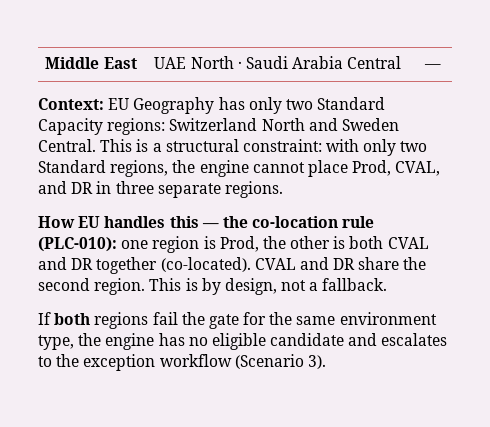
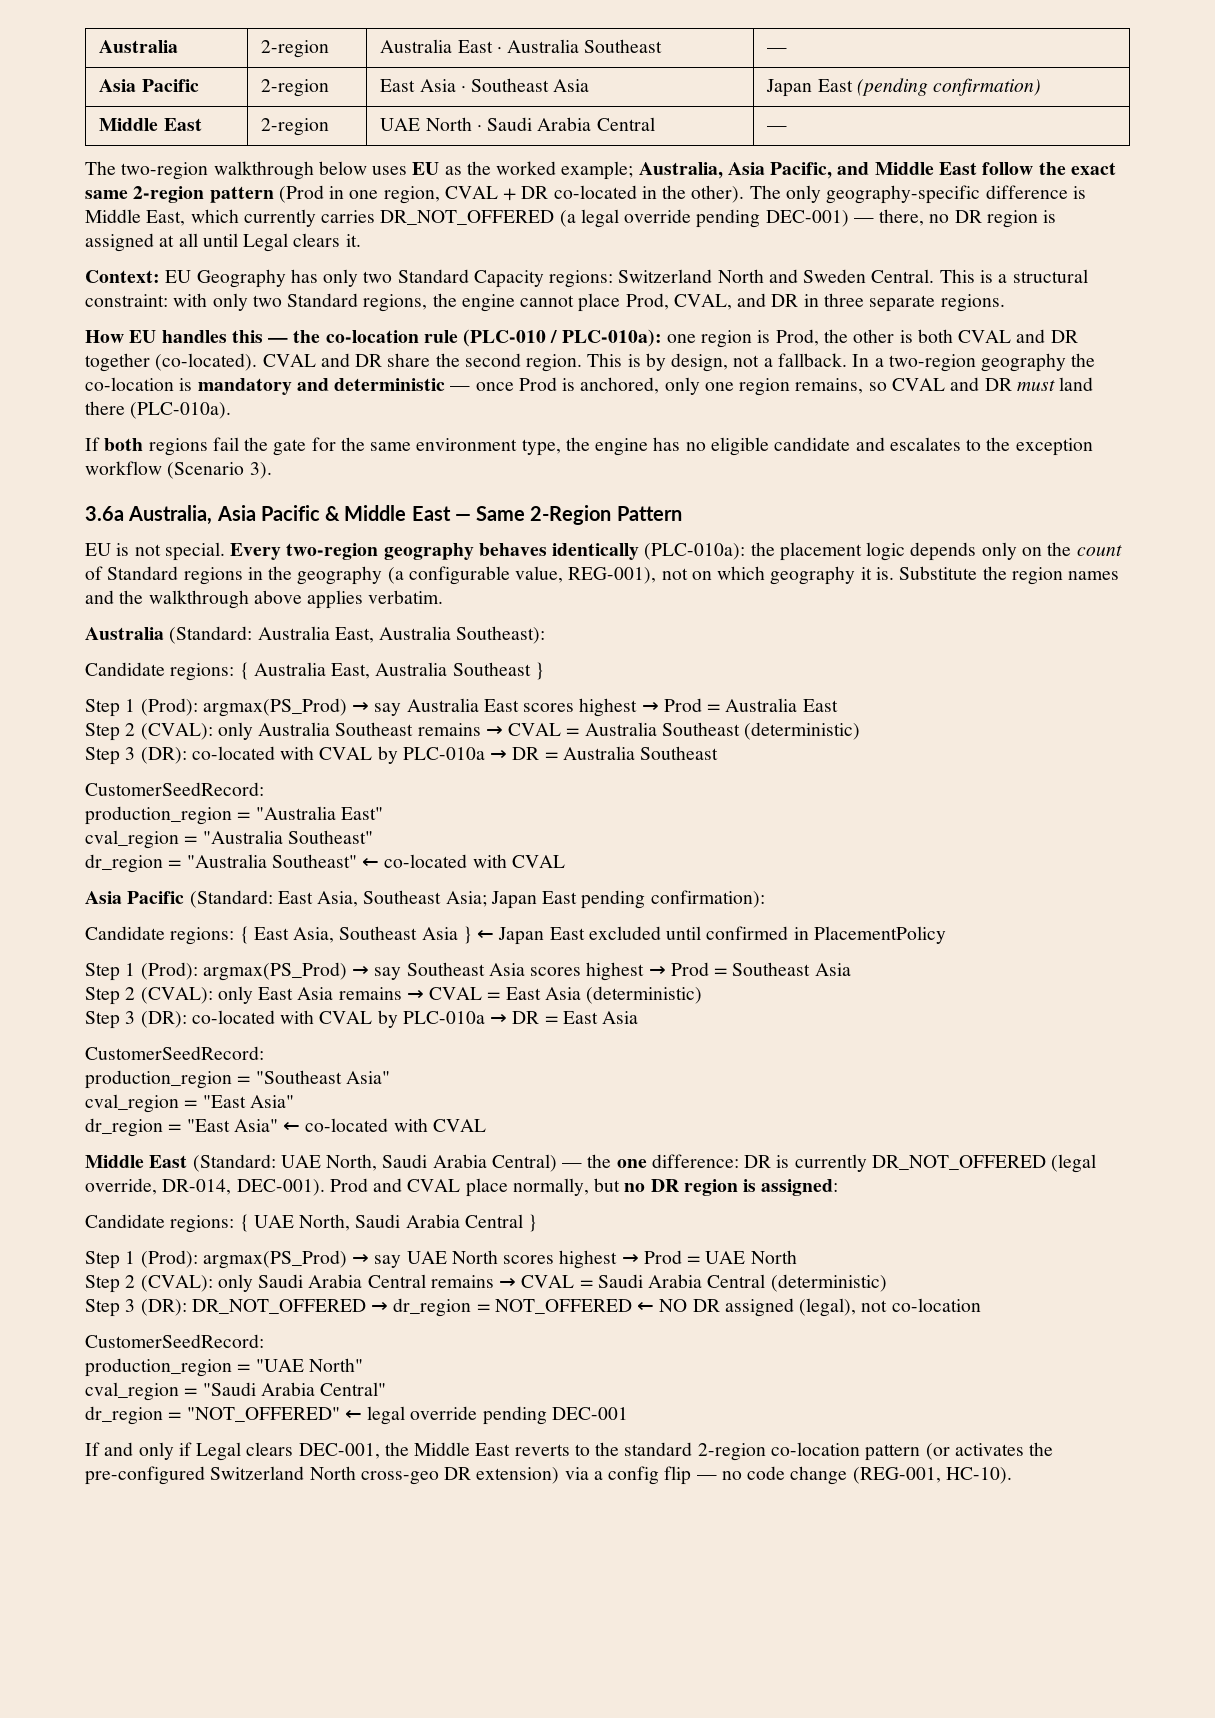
[45,57,137,69] Middle East -> [99,40,179,53] [261,40,330,58] [380,39,663,53] [767,48,788,53] [99,79,199,92] [261,79,330,97] [380,78,590,92] [766,78,1042,97] [99,118,202,131] [261,118,330,136] Australia | 2-region | Australia East · Australia Southeast | — // Asia Pacific | 2-region | East Asia · Southeast Asia | Japan East (pending confirmation) // Middle East | 2-region
(442, 66) none -> [85,161,1116,180] [85,185,1086,204] [85,209,1057,228] [85,233,361,252] // The two-region walkthrough below uses EU as the worked example; Australia, Asia Pacific, and Middle East follow the exact same 2-region pattern (Prod in one region, CVAL + DR co-located in the other). The only geography-specific difference is Middle East, which currently carries DR_NOT_OFFERED (a legal override pending DEC-001) — there, no DR region is assigned at all until Legal clears it.
[38,237,117,252] (PLC-010): -> [463,329,662,347] (PLC-010 / PLC-010a):
(388, 284) none -> [852,353,1096,372] [85,377,1094,396] [85,401,232,419] In a two-region geography the co-location is mandatory and deterministic — once Prod is anchored, only one region remains, so CVAL and DR must land there (PLC-010a).
(326, 362) none -> [85,505,682,525] [85,542,1122,561] [85,566,1120,585] [85,590,444,609] [85,626,546,644] [85,662,544,681] [85,698,838,717] [85,722,861,741] [85,746,719,765] [85,782,264,796] [85,806,383,825] [85,830,373,849] [85,854,565,873] [85,890,765,909] [85,926,946,945] [85,962,851,981] [85,986,703,1005] [85,1010,639,1029] [85,1046,264,1060] [85,1070,390,1089] [85,1094,294,1113] [85,1118,486,1137] [85,1154,1097,1173] [85,1178,839,1197] [85,1214,538,1233] [85,1250,797,1269] [85,1274,887,1293] [85,1298,981,1317] [85,1334,264,1348] [85,1358,363,1377] [85,1382,387,1401] [85,1406,628,1425] [85,1442,1054,1461] [85,1466,1012,1485] // 3.6a Australia, Asia Pacific & Middle East — Same 2-Region Pattern // EU is not special. Every two-region geography behaves identically (PLC-010a): the placement logic depends only on the count of Standard regions in the geography (a configurable value, REG-001), not on which geography it is. Substitute the region names and the walkthrough above applies verbatim. // Australia (Standard: Australia East, Australia Southeast): // Candidate regions: { Australia East, Australia Southeast } // Step 1 (Prod): argmax(PS_Prod) → say Australia East scores highest → Prod = Australia East // Step 2 (CVAL): only Australia Southeast remains → CVAL = Australia Southeast (deterministic) // Step 3 (DR): co-located with CVAL by PLC-010a → DR = Australia Southeast // CustomerSeedRecord: // production_region = "Australia East" // cval_region = "Australia Southeast" // dr_region = "Australia Southeast" ← co-located with CVAL // Asia Pacific (Standard: East Asia, Southeast Asia; Japan East pending confirmation): // Candidate regions: { East Asia, Southeast Asia } ← Japan East excluded until confirmed in PlacementPolicy // Step 1 (Prod): argmax(PS_Prod) → say Southeast Asia scores highest → Prod = Southeast Asia // Step 2 (CVAL): only East Asia remains → CVAL = East Asia (deterministic) // Step 3 (DR): co-located with CVAL by PLC-010a → DR = East Asia // CustomerSeedRecord: // production_region = "Southeast Asia" // cval_region = "East Asia" // dr_region = "East Asia" ← co-located with CVAL // Middle East (Standard: UAE North, Saudi Arabia Central) — the one difference: DR is currently DR_NOT_OFFERED (legal override, DR-014, DEC-001). Prod and CVAL place normally, but no DR region is assigned: // Candidate regions: { UAE North, Saudi Arabia Central } // Step 1 (Prod): argmax(PS_Prod) → say UAE North scores highest → Prod = UAE North // Step 2 (CVAL): only Saudi Arabia Central remains → CVAL = Saudi Arabia Central (deterministic) // Step 3 (DR): DR_NOT_OFFERED → dr_region = NOT_OFFERED ← NO DR assigned (legal), not co-location // CustomerSeedRecord: // production_region = "UAE North" // cval_region = "Saudi Arabia Central" // dr_region = "NOT_OFFERED" ← legal override pending DEC-001 // If and only if Legal clears DEC-001, the Middle East reverts to the standard 2-region co-location pattern (or activates the pre-configured Switzerland North cross-geo DR extension) via a config flip — no code change (REG-001, HC-10).

